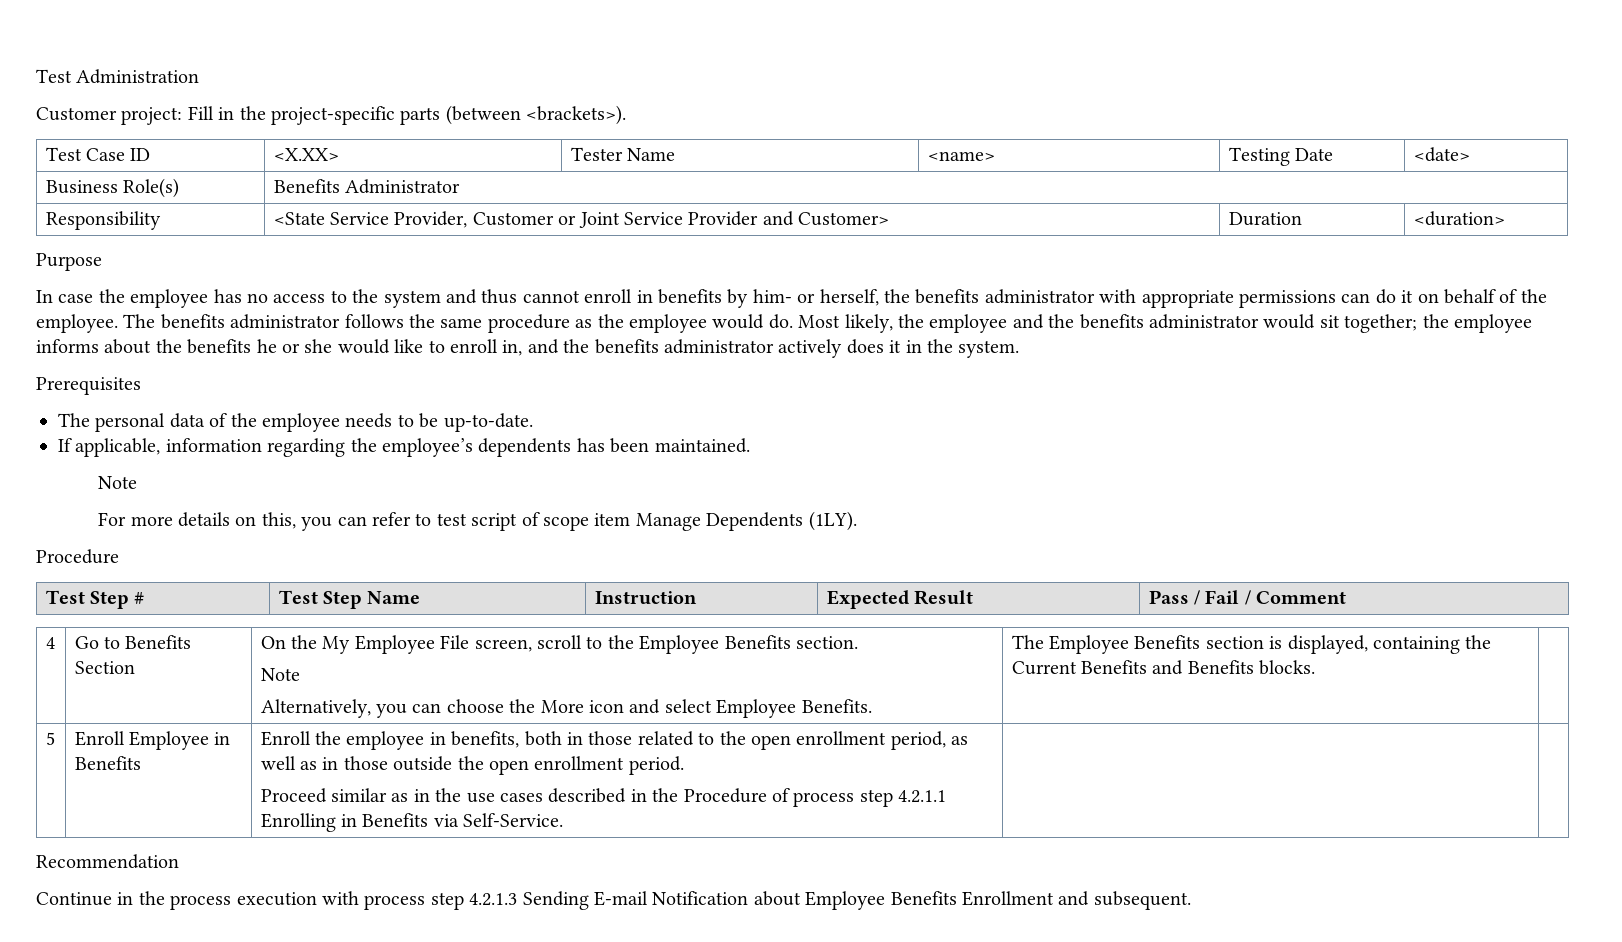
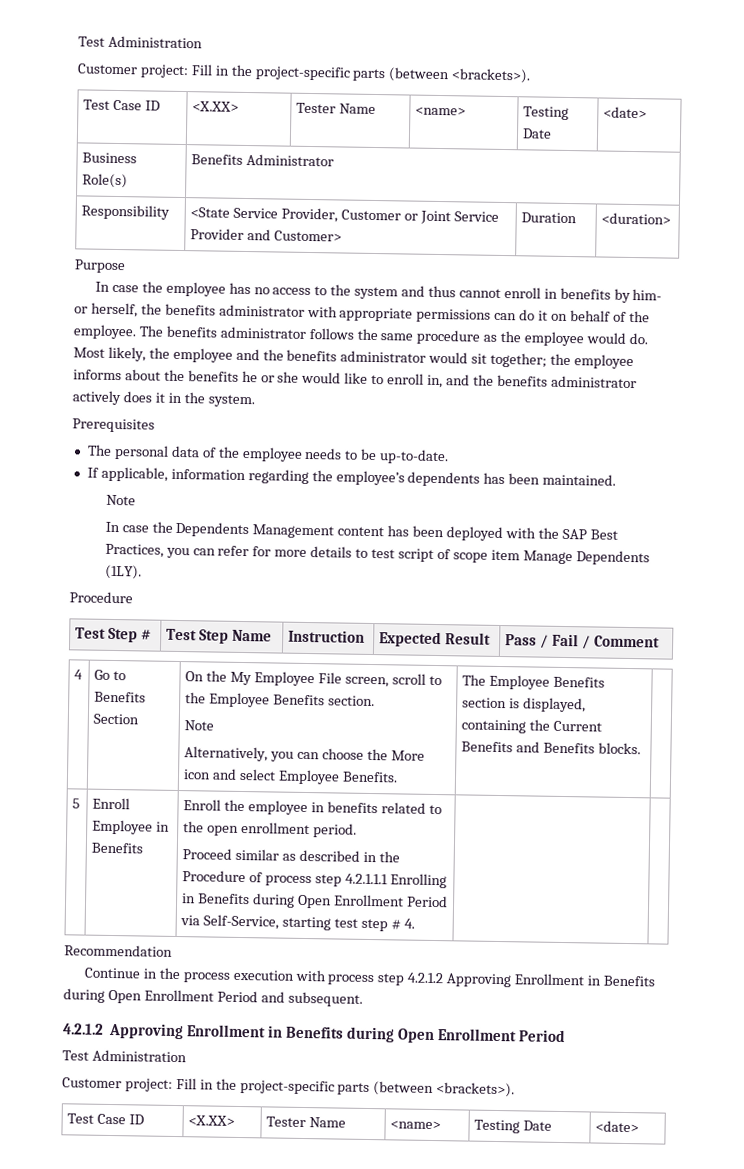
[98,512,412,531] For more details on this, you can refer -> [104,521,618,542] [104,543,353,559] In case the Dependents Management content has been deployed with the SAP Best Practices, you can refer for more details
[451,731,633,748] benefits, both in those -> [326,801,378,814] benefits
[890,731,969,750] [260,756,625,775] period, as well as in those outside the open enrollment -> (311, 828) none
[413,788,544,803] in the use cases -> (297, 857) none
[898,790,947,803] 4.2.1.1 -> [344,873,388,885] 4.2.1.1.1
[433,813,564,827] via Self-Service. -> [252,893,448,909] [180,914,415,932] during Open Enrollment Period via Self-Service, starting test step # 4.
[469,891,1191,910] 4.2.1.3 Sending E-mail Notification about Employee Benefits Enrollment and subsequent. -> [407,972,655,988] [63,988,363,1007] [62,1022,566,1044] [62,1049,187,1063] [62,1077,516,1098] [67,1113,145,1125] [188,1115,236,1126] [266,1116,347,1128] [390,1120,442,1130] [474,1119,553,1134] [595,1120,640,1133] 4.2.1.2 Approving Enrollment in Benefits during Open Enrollment Period and subsequent. // 4.2.1.2 Approving Enrollment in Benefits during Open Enrollment Period // Test Administration // Customer project: Fill in the project-specific parts (between <brackets>). // Test Case ID | <X.XX> | Tester Name | <name> | Testing Date | <date>

